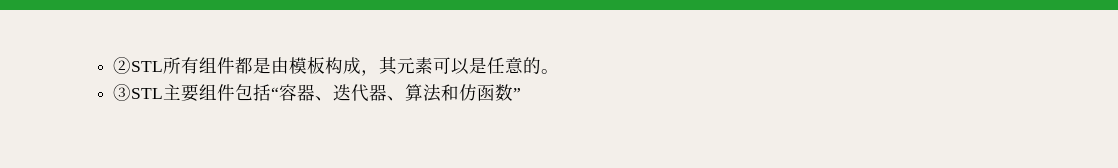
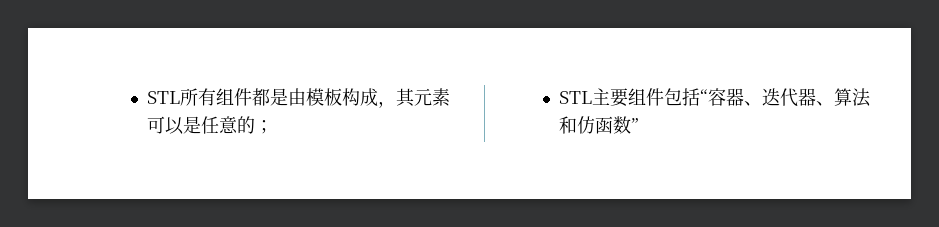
[113,57,164,74] ②STL -> [146,91,180,104] STL
[541,69,560,74] [113,84,164,101] 。 // ③STL -> [254,120,273,134] [558,91,592,104] ； // STL

